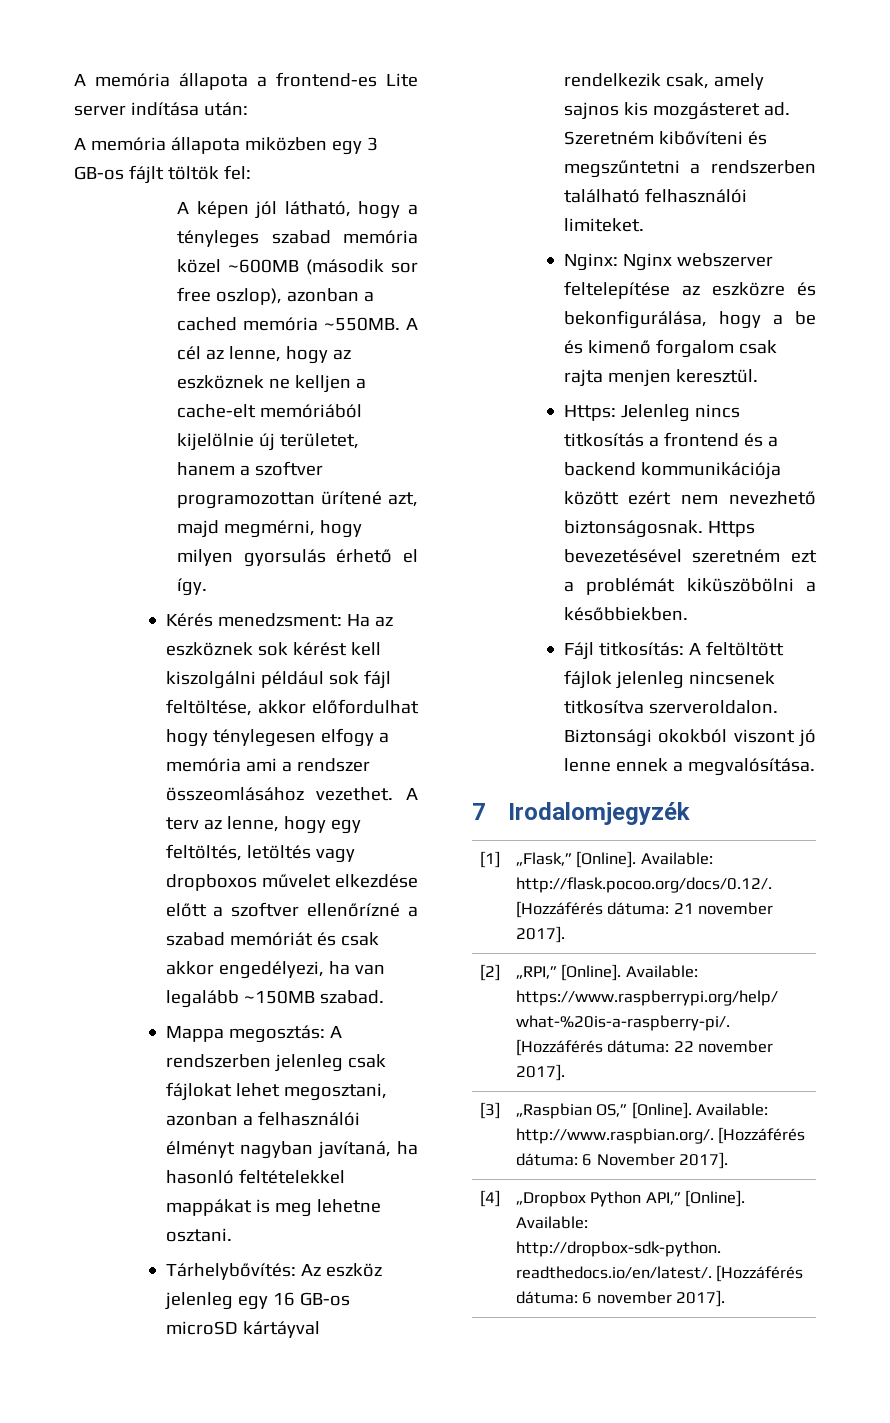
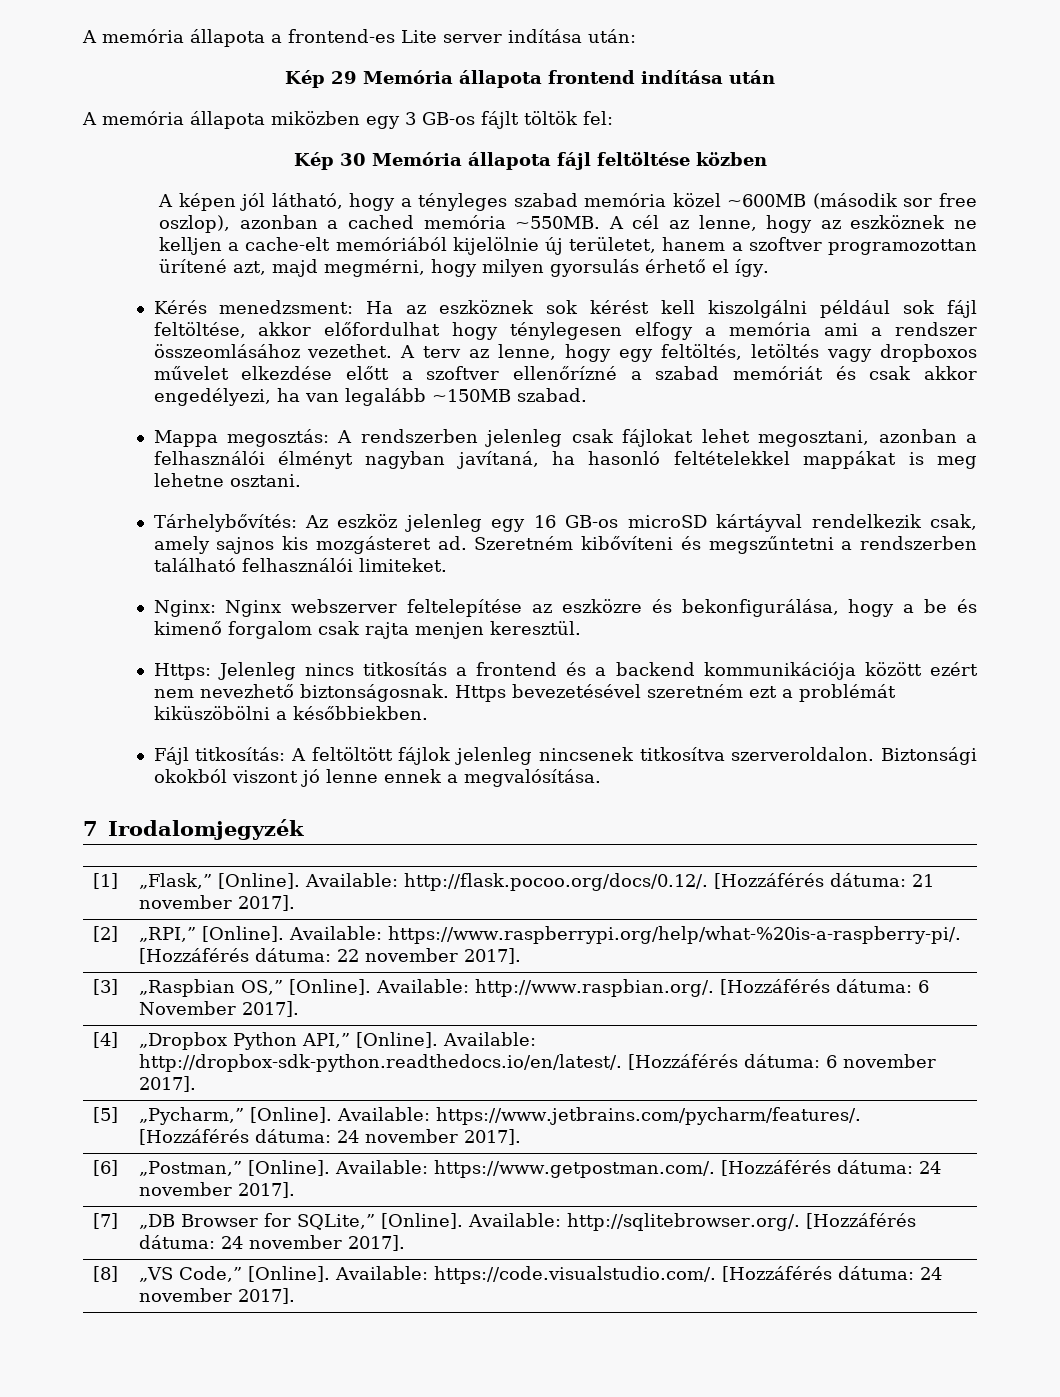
(248, 109) none -> [285,70,775,88] // Kép 29 Memória állapota frontend indítása után
(251, 172) none -> [293,152,767,170] // Kép 30 Memória állapota fájl feltöltése közben
(726, 1298) none -> [93,1107,119,1123] [139,1107,862,1125] [139,1129,522,1145] [93,1160,119,1176] [139,1160,942,1178] [139,1182,296,1198] [93,1213,119,1229] [139,1213,917,1231] [139,1235,406,1251] [93,1266,119,1282] [139,1266,943,1284] [139,1288,296,1304] // [5] | „Pycharm,” [Online]. Available: https://www.jetbrains.com/pycharm/features/. [Hozzáférés dátuma: 24 november 2017]. // [6] | „Postman,” [Online]. Available: https://www.getpostman.com/. [Hozzáférés dátuma: 24 november 2017]. // [7] | „DB Browser for SQLite,” [Online]. Available: http://sqlitebrowser.org/. [Hozzáférés dátuma: 24 november 2017]. // [8] | „VS Code,” [Online]. Available: https://code.visualstudio.com/. [Hozzáférés dátuma: 24 november 2017].

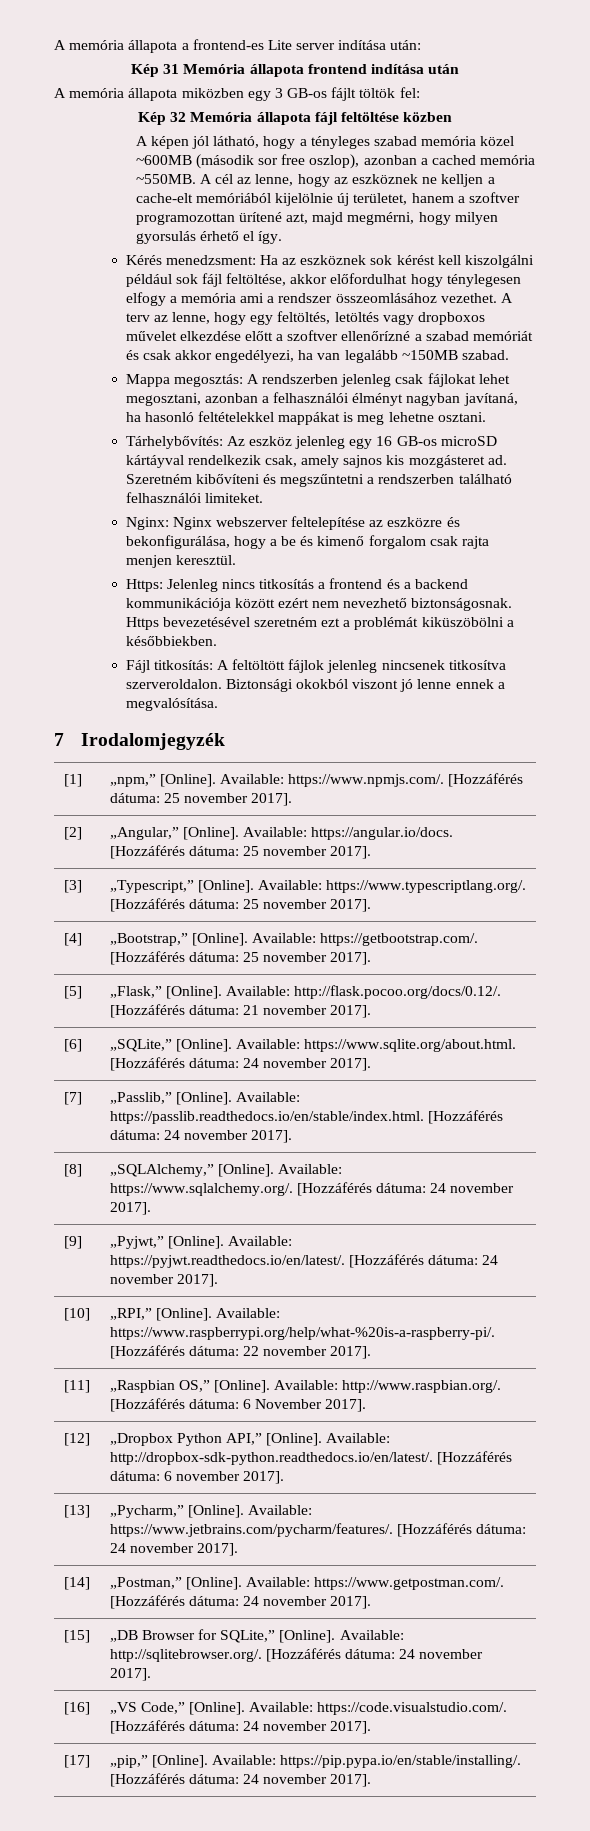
[331,71,357,84] 29 -> [163,64,180,74] 31
[339,153,366,166] 30 -> [170,112,187,122] 32
(119, 881) none -> [109,773,524,787] [109,793,293,806] [63,827,82,840] [109,827,454,840] [109,845,372,859] [63,880,82,893] [109,880,527,893] [109,898,372,912] [63,933,82,946] [109,933,479,946] [109,951,372,965] [63,986,82,999] | „npm,” [Online]. Available: https://www.npmjs.com/. [Hozzáférés dátuma: 25 november 2017]. // [2] | „Angular,” [Online]. Available: https://angular.io/docs. [Hozzáférés dátuma: 25 november 2017]. // [3] | „Typescript,” [Online]. Available: https://www.typescriptlang.org/. [Hozzáférés dátuma: 25 november 2017]. // [4] | „Bootstrap,” [Online]. Available: https://getbootstrap.com/. [Hozzáférés dátuma: 25 november 2017]. // [5]
[93,926,119,942] [2] -> [63,1039,82,1052] [109,1039,517,1052] [109,1057,372,1071] [63,1092,82,1105] [109,1092,301,1105] [109,1110,503,1124] [109,1130,293,1143] [63,1164,82,1177] [109,1164,343,1177] [109,1182,515,1196] [109,1202,151,1215] [63,1236,82,1249] [109,1236,293,1249] [109,1254,499,1268] [109,1274,218,1287] [63,1308,90,1321] [6] | „SQLite,” [Online]. Available: https://www.sqlite.org/about.html. [Hozzáférés dátuma: 24 november 2017]. // [7] | „Passlib,” [Online]. Available: https://passlib.readthedocs.io/en/stable/index.html. [Hozzáférés dátuma: 24 november 2017]. // [8] | „SQLAlchemy,” [Online]. Available: https://www.sqlalchemy.org/. [Hozzáférés dátuma: 24 november 2017]. // [9] | „Pyjwt,” [Online]. Available: https://pyjwt.readthedocs.io/en/latest/. [Hozzáférés dátuma: 24 november 2017]. // [10]
[93,979,119,995] [3] -> [63,1380,90,1393] [11]
[93,1032,119,1048] [4] -> [63,1433,90,1446] [12]
[93,1107,119,1123] [5] -> [63,1505,90,1518] [13]
[93,1160,119,1176] [6] -> [63,1577,90,1590] [14]
[93,1213,119,1229] [7] -> [63,1630,90,1643] [15]
[93,1266,119,1282] [8] -> [63,1702,90,1715] [16]
(296, 1296) none -> [63,1755,90,1768] [109,1755,522,1768] [109,1773,372,1787] // [17] | „pip,” [Online]. Available: https://pip.pypa.io/en/stable/installing/. [Hozzáférés dátuma: 24 november 2017].

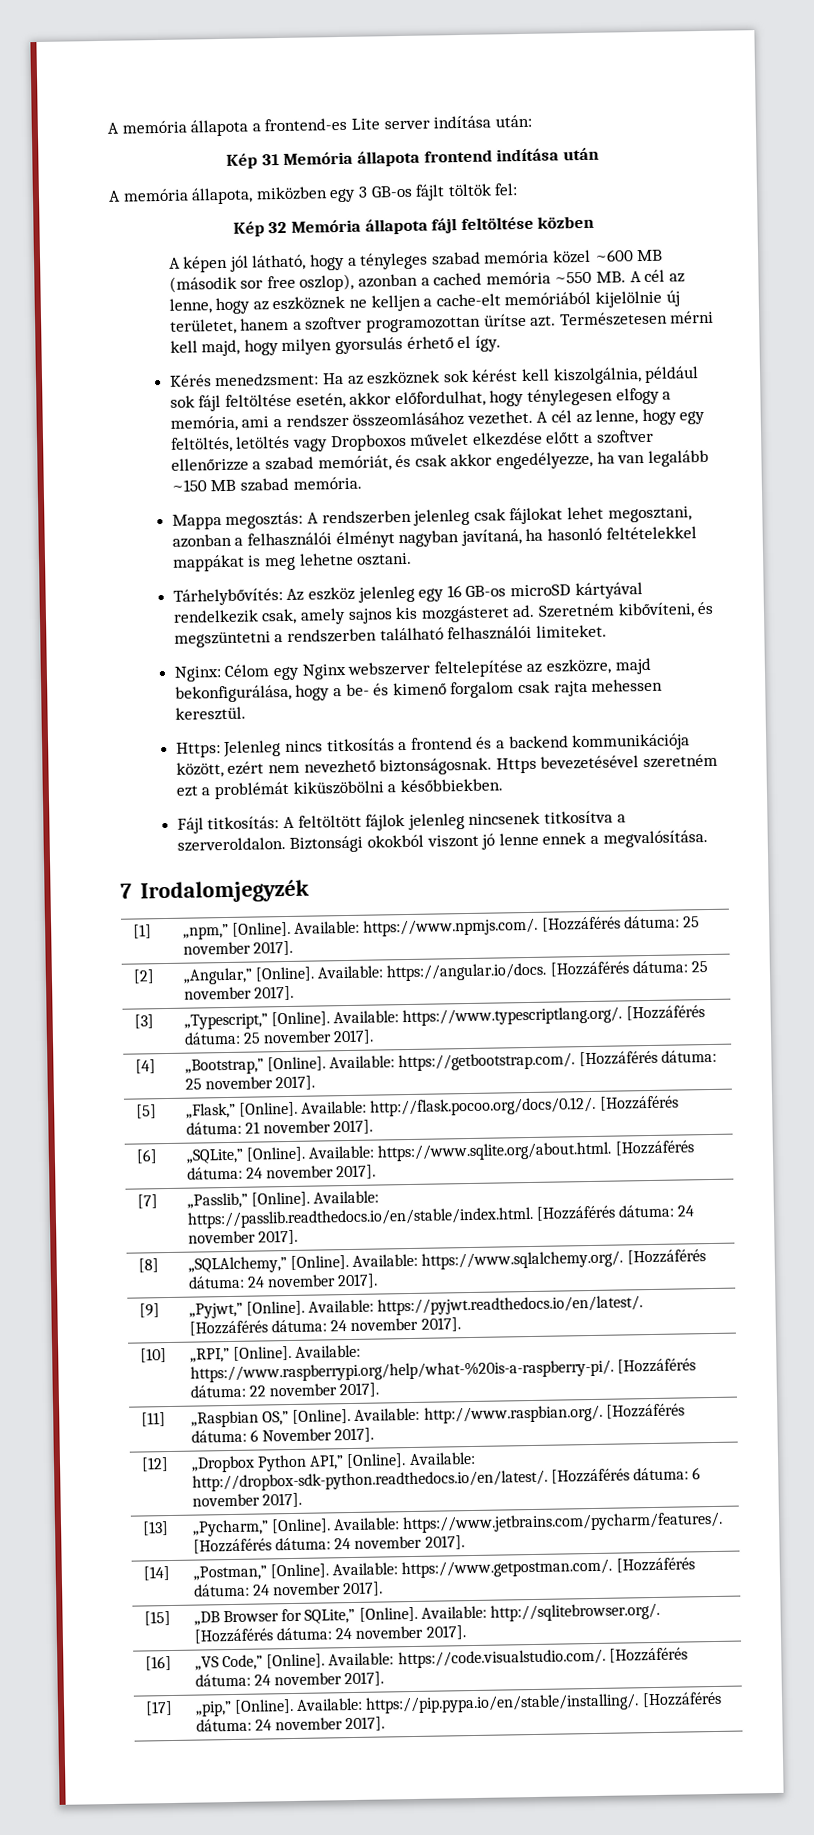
[128,88,178,101] állapota -> [191,187,254,205] állapota,
[135,155,192,165] ~600MB -> [593,249,664,262] ~600 MB
[135,174,196,184] ~550MB. -> [554,271,627,284] ~550 MB.
[238,212,415,225] ürítené azt, majd megmérni, -> [483,310,715,327] [169,339,241,357] ürítse azt. Természetesen mérni kell majd,
[464,255,534,268] kiszolgálni -> [552,367,642,385] kiszolgálnia,
[226,273,408,286] feltöltése, akkor előfordulhat -> [225,390,486,409] feltöltése esetén, akkor előfordulhat,
[180,293,236,303] memória -> [169,415,238,432] memória,
[125,313,150,322] terv -> [550,410,572,423] cél
[417,312,485,325] dropboxos -> [329,433,407,452] Dropboxos
[341,331,411,341] ellenőrízné -> [170,457,249,472] ellenőrizze
[472,331,533,341] memóriát -> [317,455,392,472] memóriát,
[215,350,295,363] engedélyezi, -> [495,451,593,470] engedélyezze,
[401,350,509,360] ~150MB szabad. -> [170,476,362,492] ~150 MB szabad memória.
[125,455,184,468] kártáyval -> [574,582,643,600] kártyával
[195,474,365,487] kibővíteni és megszűntetni -> [617,601,715,619] [173,631,271,648] kibővíteni, és megszüntetni
(169, 523) none -> [224,664,301,681] Célom egy
[387,517,460,527] eszközre és -> [545,657,651,675] eszközre, majd
[281,536,297,546] be -> [345,683,370,696] be-
[125,555,172,568] menjen -> [591,678,664,692] mehessen
[234,598,275,608] között -> [175,762,224,778] között,
(506, 665) none -> [616,814,626,823] a

